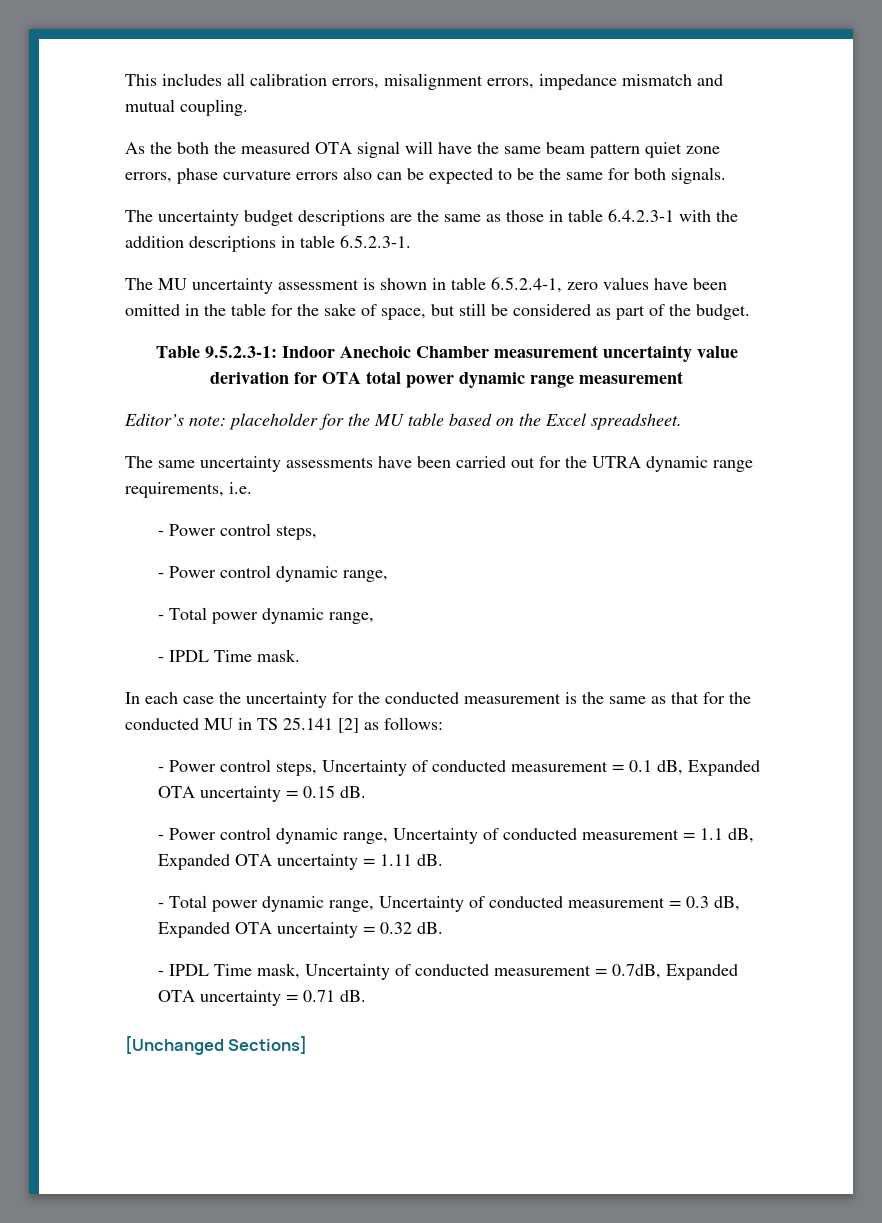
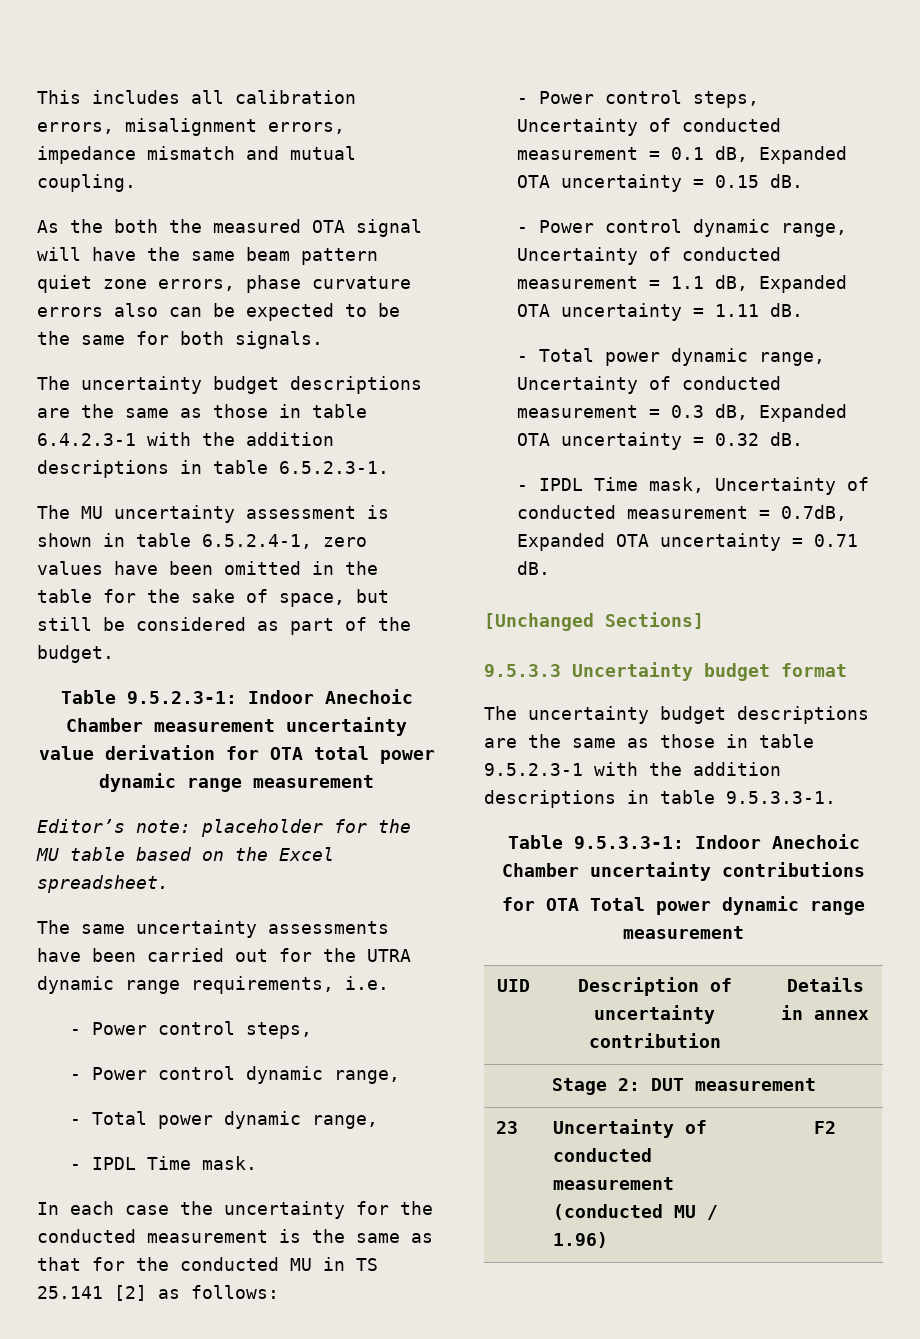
(308, 1045) none -> [484,662,847,681] [484,706,869,724] [484,734,814,748] [484,762,781,776] [484,790,836,808] [507,834,860,849] [502,862,865,881] [502,896,865,915] [623,926,744,939] [496,979,530,992] [577,977,732,996] [594,1005,715,1024] [588,1033,721,1048] [786,977,864,992] [781,1005,869,1020] [551,1078,816,1095] [495,1121,518,1134] [552,1119,707,1138] [552,1148,652,1162] [552,1177,674,1190] [552,1204,718,1220] [552,1232,608,1248] [814,1121,836,1134] // 9.5.3.3 Uncertainty budget format // The uncertainty budget descriptions are the same as those in table 9.5.2.3-1 with the addition descriptions in table 9.5.3.3-1. // Table 9.5.3.3-1: Indoor Anechoic Chamber uncertainty contributions // for OTA Total power dynamic range measurement // UID | Description of uncertainty contribution | Details in annex // Stage 2: DUT measurement // 23 | Uncertainty of conducted measurement (conducted MU / 1.96) | F2

